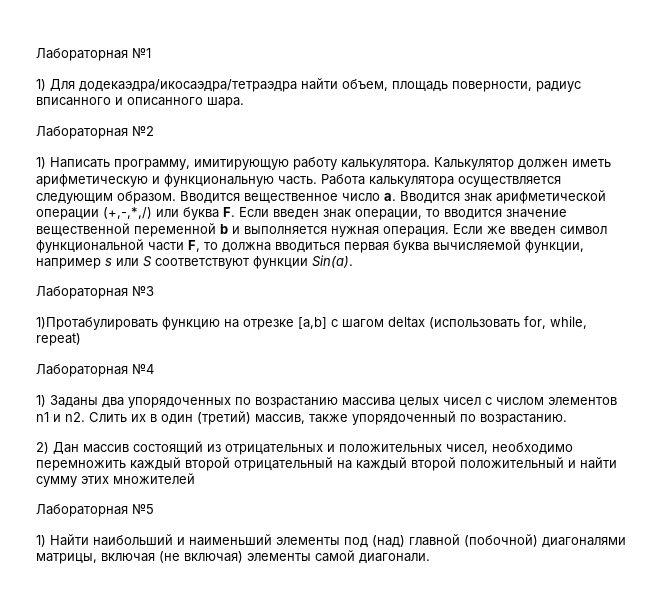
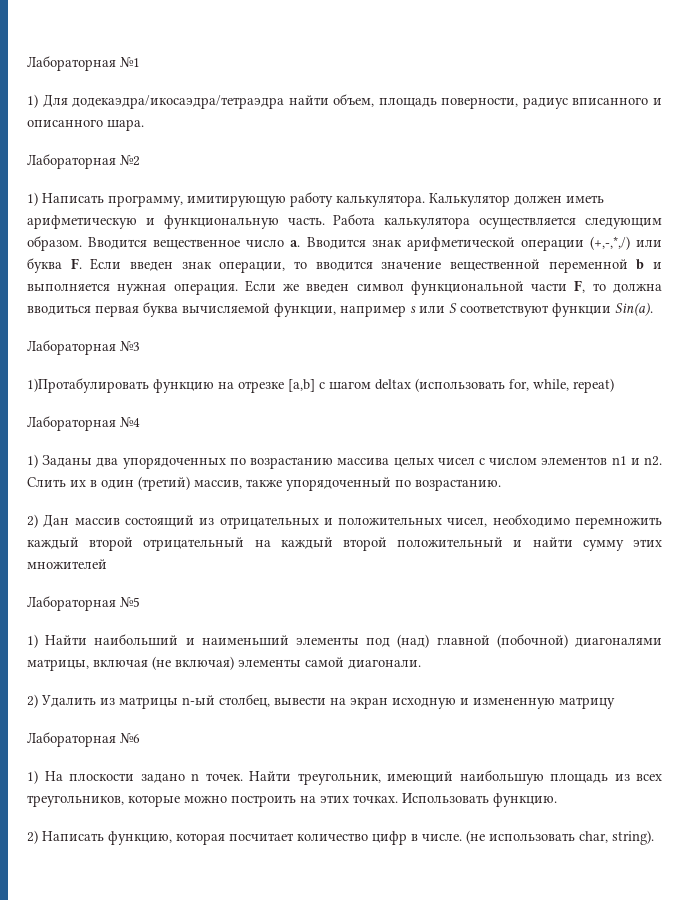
(430, 558) none -> [27,694,615,709] [27,732,140,747] [27,770,662,785] [27,793,557,807] [27,830,654,845] // 2) Удалить из матрицы n-ый столбец, вывести на экран исходную и измененную матрицу // Лабораторная №6 // 1) На плоскости задано n точек. Найти треугольник, имеющий наибольшую площадь из всех треугольников, которые можно построить на этих точках. Использовать функцию. // 2) Написать функцию, которая посчитает количество цифр в числе. (не использовать char, string).

